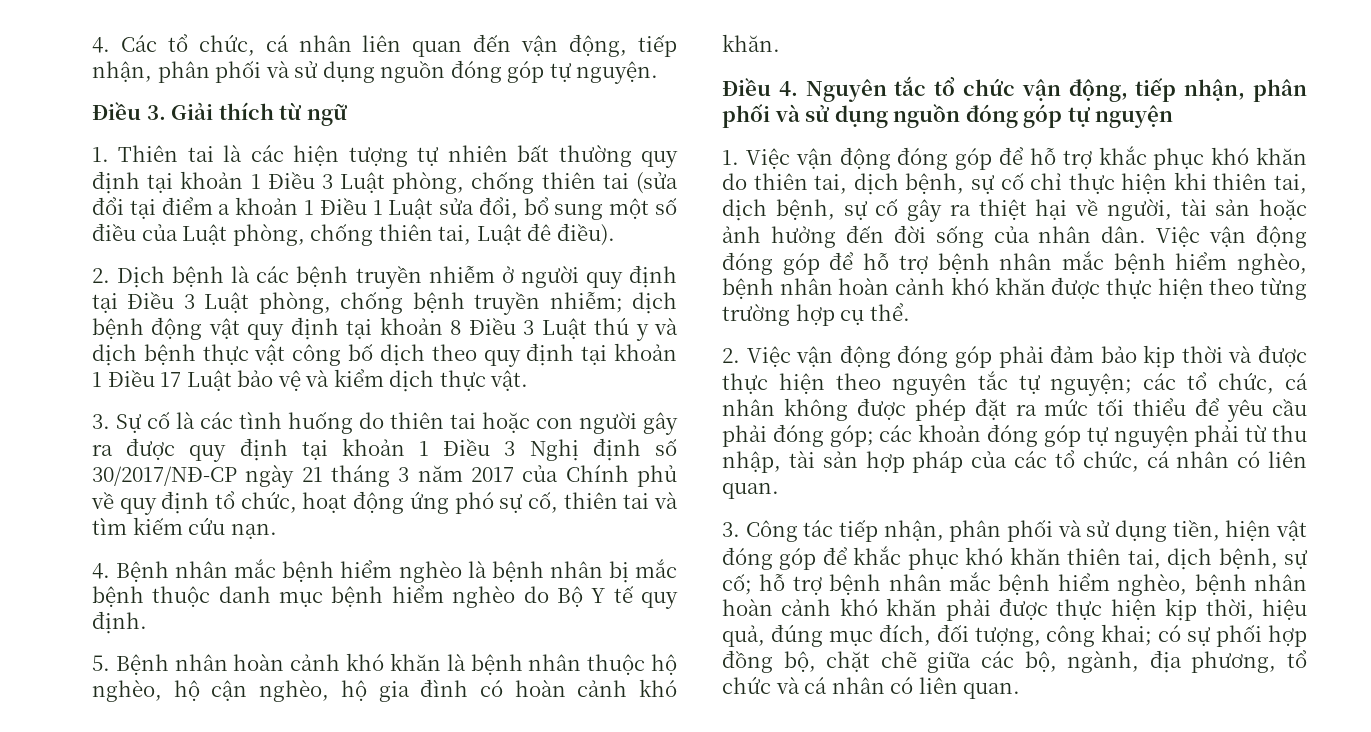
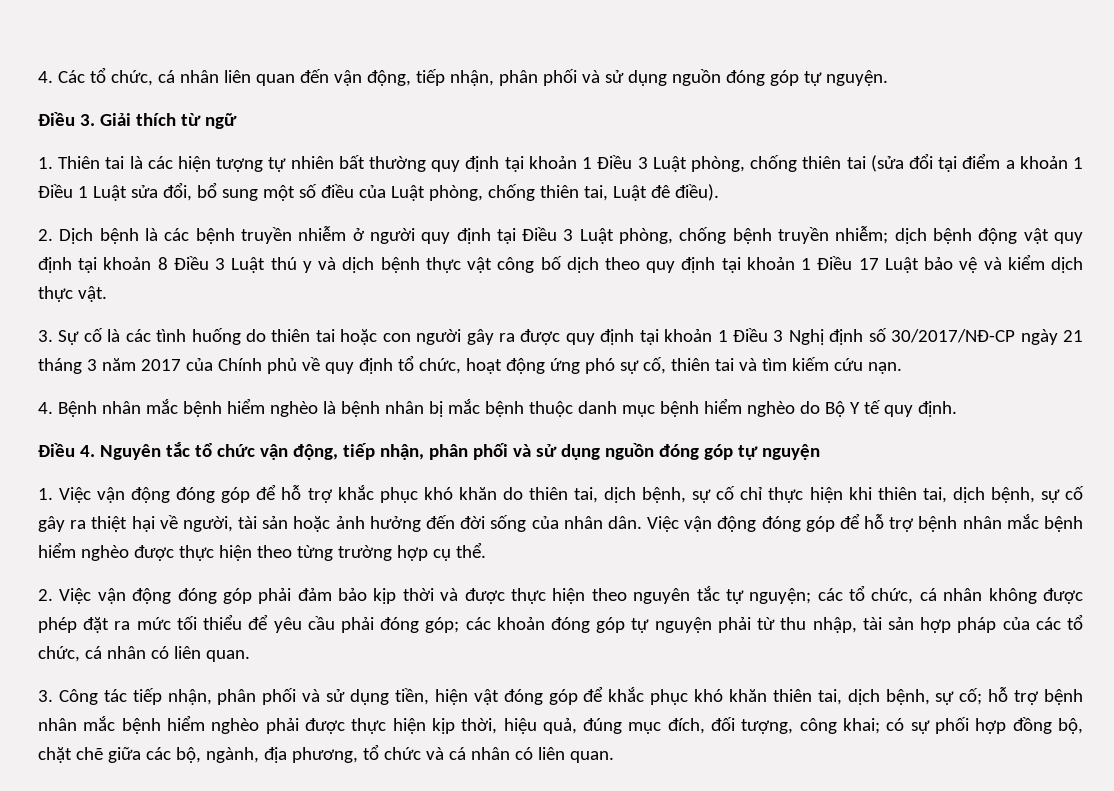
[92,653,677,675] [92,679,677,702] [722,34,780,52] // 5. Bệnh nhân hoàn cảnh khó khăn là bệnh nhân thuộc hộ nghèo, hộ cận nghèo, hộ gia đình có hoàn cảnh khó khăn. -> (957, 409) none
[1237,253,1307,275] [722,277,1046,299] nghèo, bệnh nhân hoàn cảnh khó khăn -> [80,545,129,561] nghèo
[1117,574,1307,596] [722,598,938,616] nghèo, bệnh nhân hoàn cảnh khó khăn -> [211,718,260,734] nghèo

